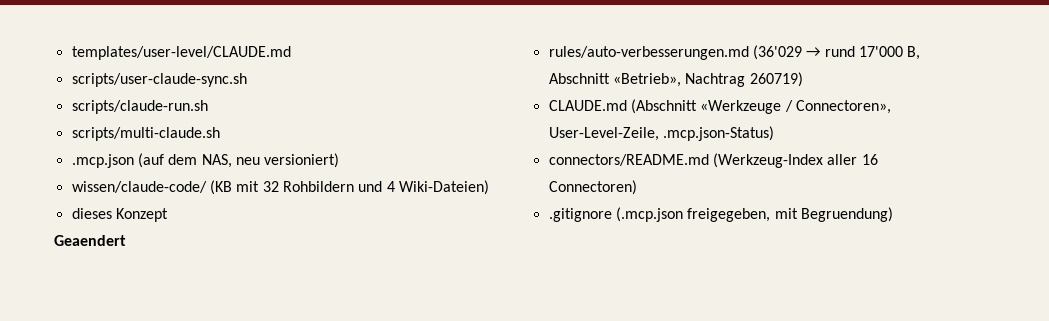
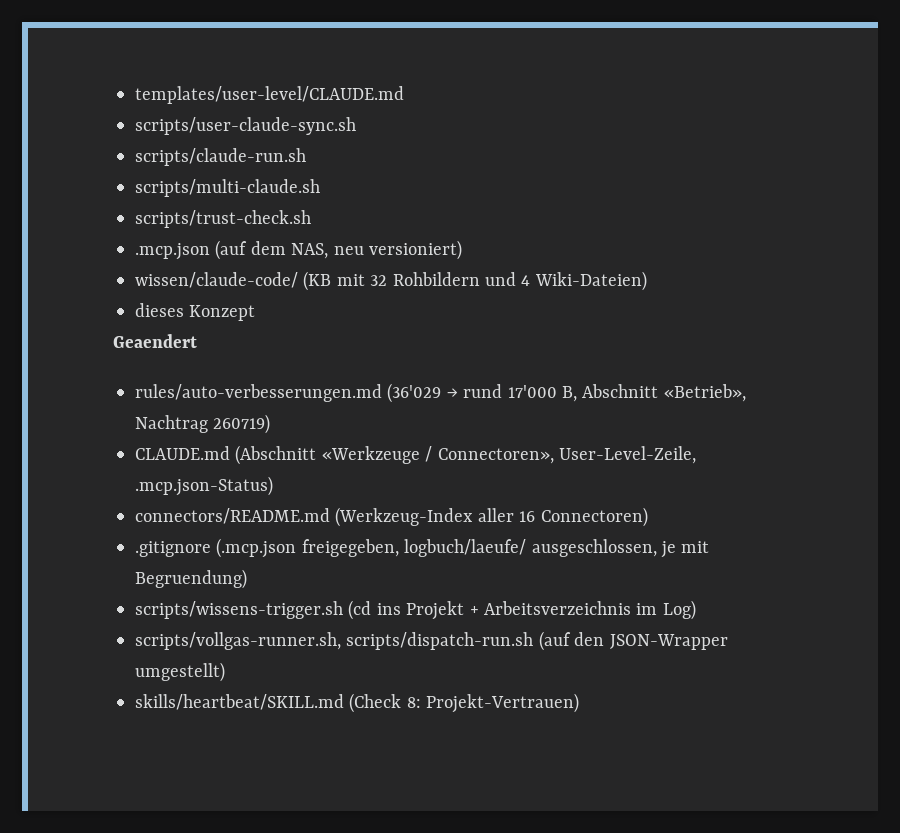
(220, 134) none -> [135,210,311,228] // scripts/trust-check.sh
(771, 215) none -> [404,539,676,558] logbuch/laeufe/ ausgeschlossen, je
(893, 214) none -> [135,600,696,620] [135,631,728,651] [135,662,225,682] [135,693,580,713] // scripts/wissens-trigger.sh (cd ins Projekt + Arbeitsverzeichnis im Log) // scripts/vollgas-runner.sh, scripts/dispatch-run.sh (auf den JSON-Wrapper umgestellt) // skills/heartbeat/SKILL.md (Check 8: Projekt-Vertrauen)

